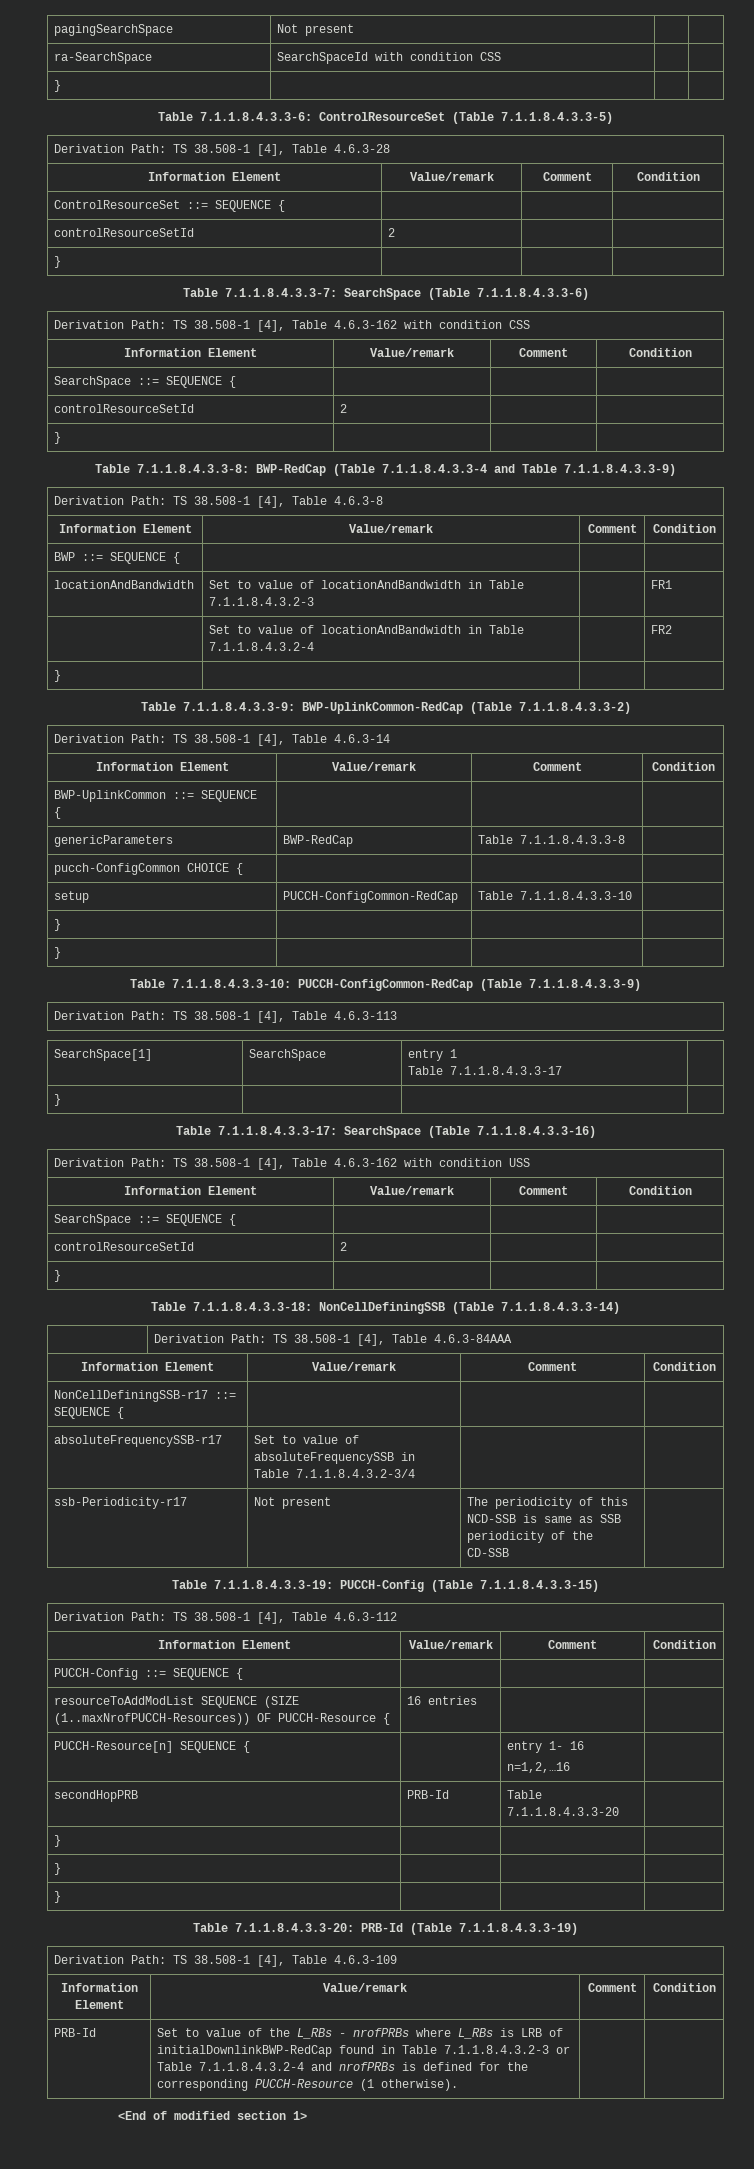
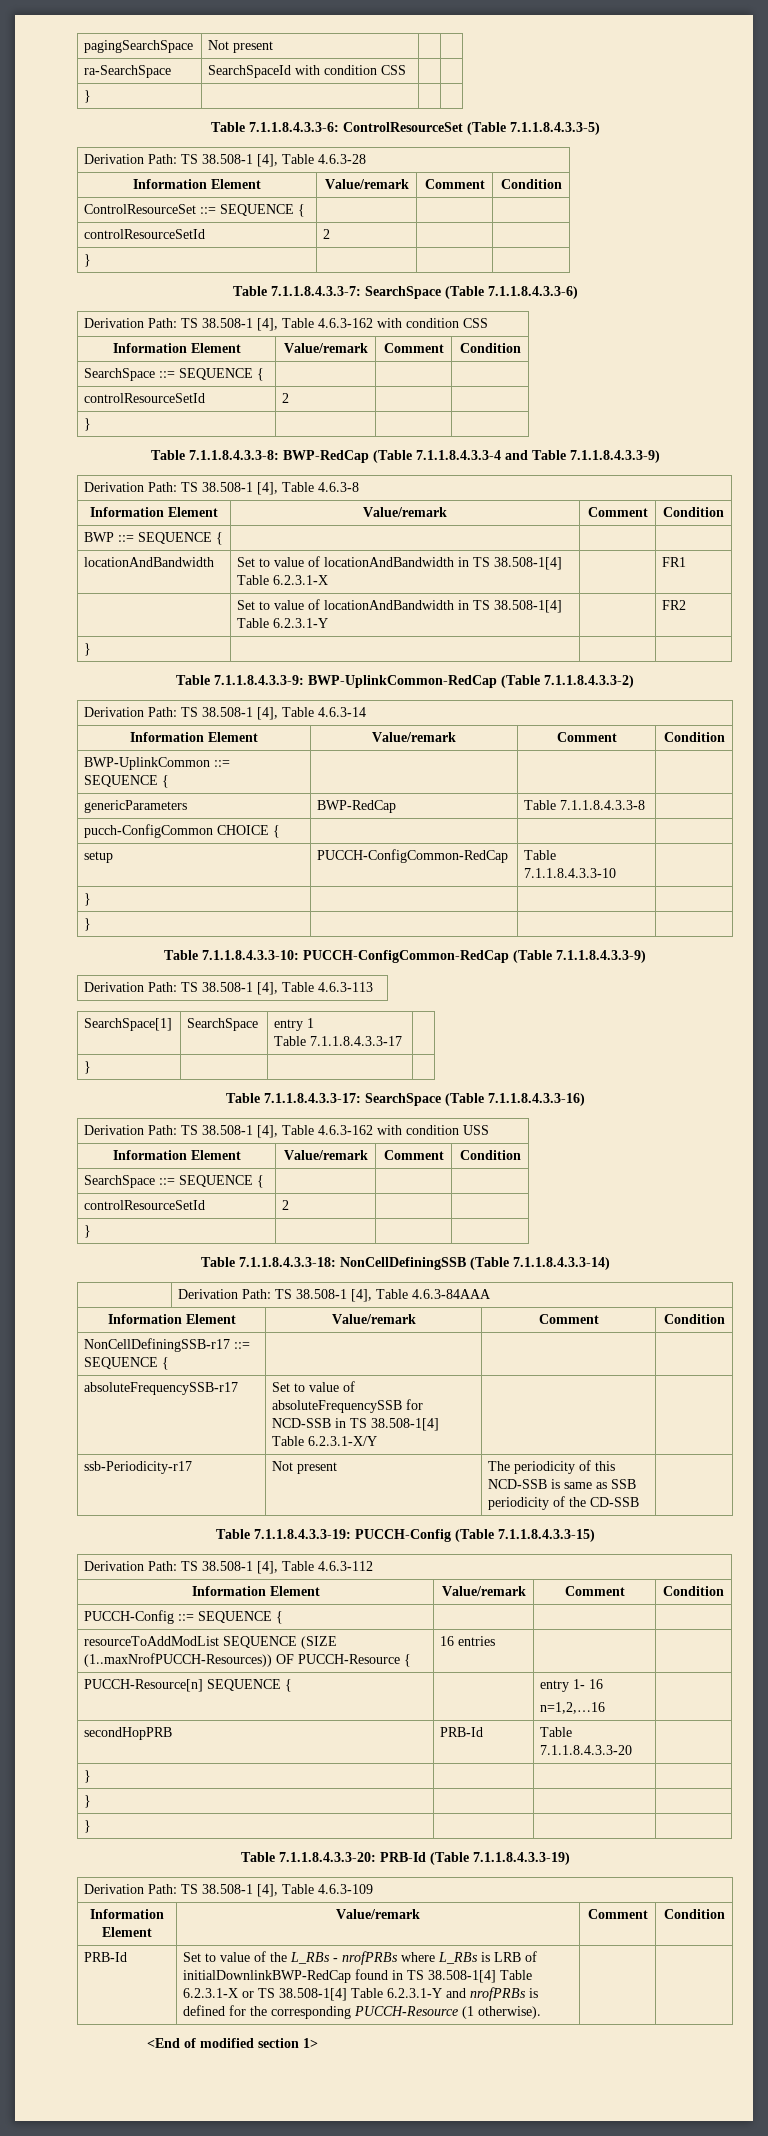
[489,580,525,589] [209,597,315,606] Table 7.1.1.8.4.3.2-3 -> [473,557,563,570] [237,575,329,585] TS 38.508-1[4] Table 6.2.3.1-X
[489,625,525,634] [209,642,315,651] Table 7.1.1.8.4.3.2-4 -> [473,600,563,613] [237,618,329,628] TS 38.508-1[4] Table 6.2.3.1-Y
[401,1452,416,1461] [254,1469,416,1478] in Table 7.1.1.8.4.3.2-3/4 -> [406,1399,424,1410] [272,1418,440,1431] [272,1436,378,1446] for NCD-SSB in TS 38.508-1[4] Table 6.2.3.1-X/Y
[402,2045,571,2054] [157,2062,305,2071] Table 7.1.1.8.4.3.2-3 or Table 7.1.1.8.4.3.2-4 -> [407,1970,533,1983] [183,1988,443,2001] TS 38.508-1[4] Table 6.2.3.1-X or TS 38.508-1[4] Table 6.2.3.1-Y

